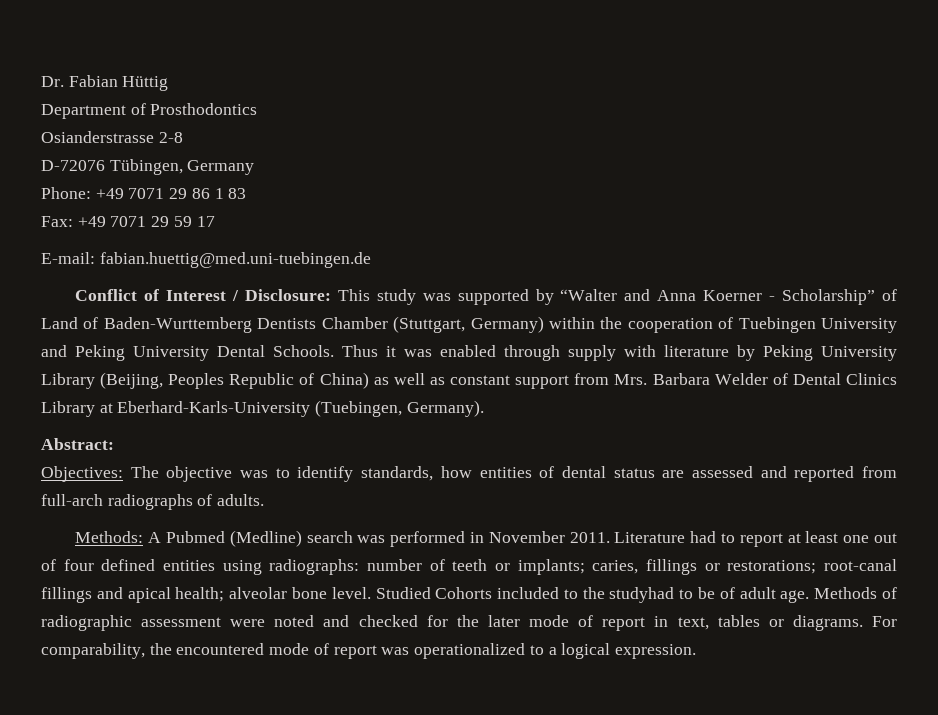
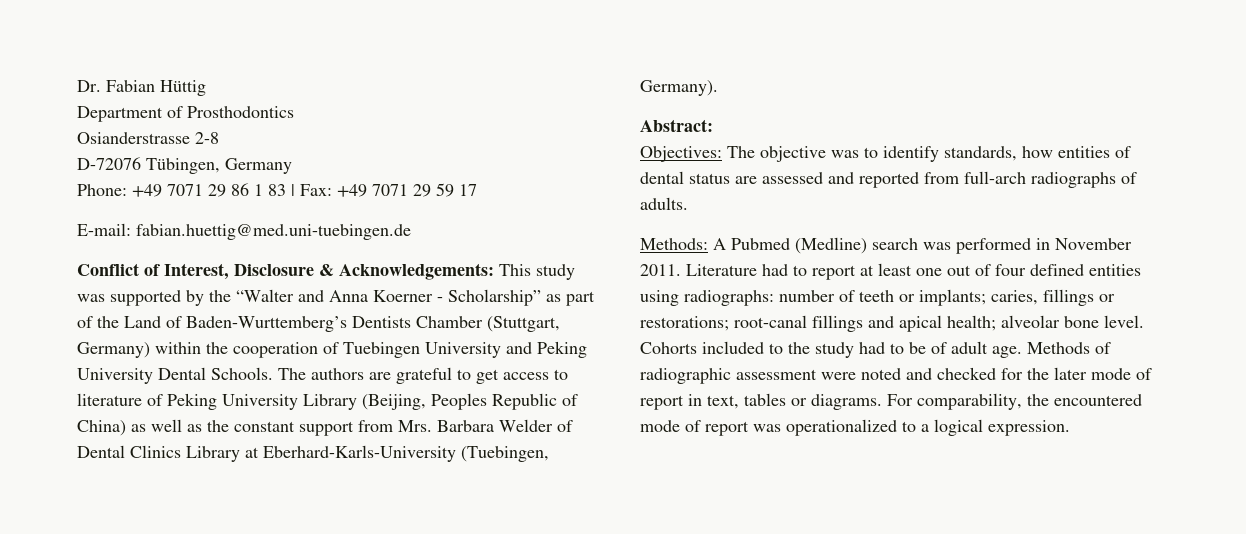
(247, 193) // -> [291,184,295,196] |
[166,289,331,301] Interest / Disclosure: -> [164,263,494,280] Interest, Disclosure & Acknowledgements:
(554, 297) none -> [209,290,231,302] the
[881,289,897,301] of -> [546,291,595,306] [77,316,119,328] as part of the
[103,317,252,333] Baden-Wurttemberg -> [186,316,347,332] Baden-Wurttemberg’s
[342,345,755,361] Thus it was enabled through supply with literature by -> [278,367,568,384] [77,393,163,406] The authors are grateful to get access to literature of
(445, 381) none -> [207,420,229,432] the
[375,587,431,599] Studied -> (1144, 321) none
[609,587,675,603] studyhad -> [815,342,885,358] study had

